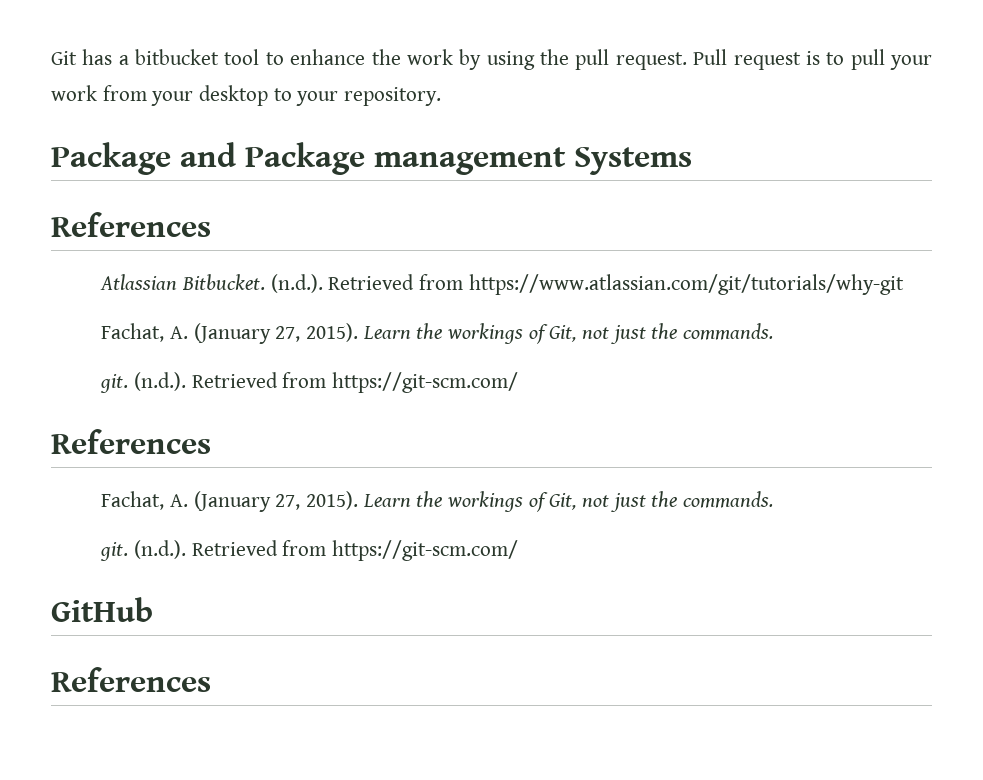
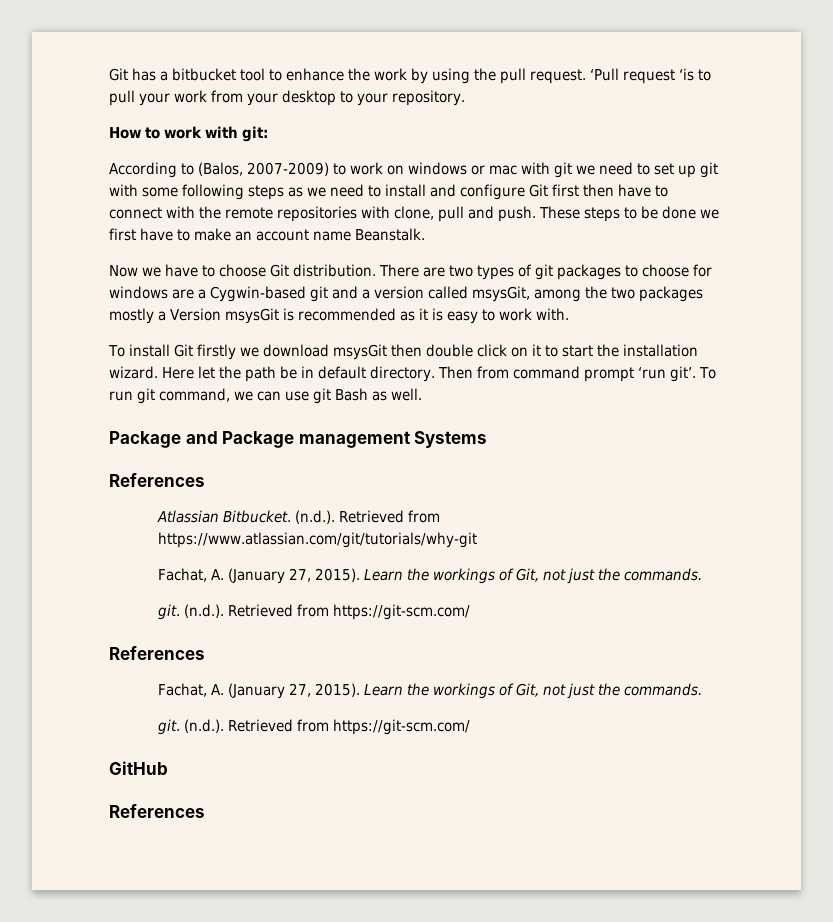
[693,49,820,70] Pull request is -> [590,68,694,84] ‘Pull request ‘is
(442, 96) none -> [109,126,268,142] [109,162,718,178] [109,184,668,200] [109,206,719,222] [109,228,425,241] [109,264,712,280] [109,286,703,302] [109,308,569,324] [108,344,698,360] [109,366,716,382] [109,388,422,404] // How to work with git: // According to (Balos, 2007-2009) to work on windows or mac with git we need to set up git with some following steps as we need to install and configure Git first then have to connect with the remote repositories with clone, pull and push. These steps to be done we first have to make an account name Beanstalk. // Now we have to choose Git distribution. There are two types of git packages to choose for windows are a Cygwin-based git and a version called msysGit, among the two packages mostly a Version msysGit is recommended as it is easy to work with. // To install Git firstly we download msysGit then double click on it to start the installation wizard. Here let the path be in default directory. Then from command prompt ‘run git’. To run git command, we can use git Bash as well.

